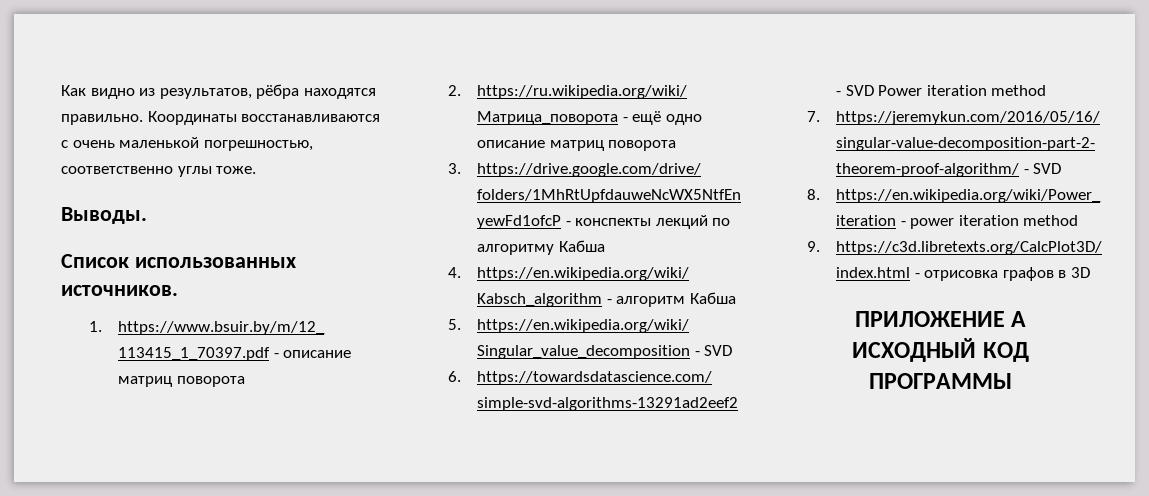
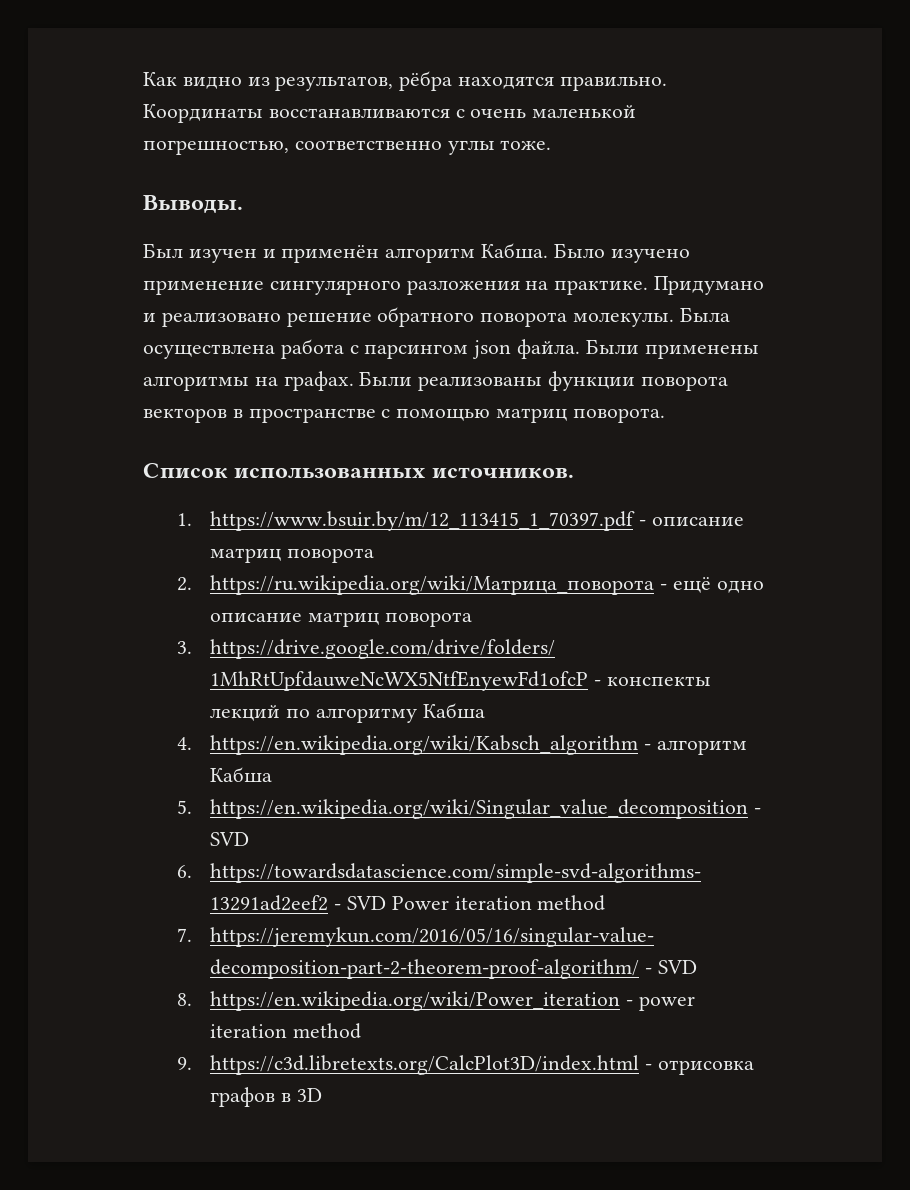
(147, 215) none -> [143,243,690,263] [143,276,765,295] [143,307,730,327] [143,339,759,359] [143,371,728,391] [143,408,665,423] // Был изучен и применён алгоритм Кабша. Было изучено применение сингулярного разложения на практике. Придумано и реализовано решение обратного поворота молекулы. Была осуществлена работа с парсингом json файла. Были применены алгоритмы на графах. Были реализованы функции поворота векторов в пространстве с помощью матриц поворота.
[854,311,1027,327] [852,338,1029,362] [869,373,1012,389] // ПРИЛОЖЕНИЕ А // ИСХОДНЫЙ КОД ПРОГРАММЫ -> (323, 1095) none

